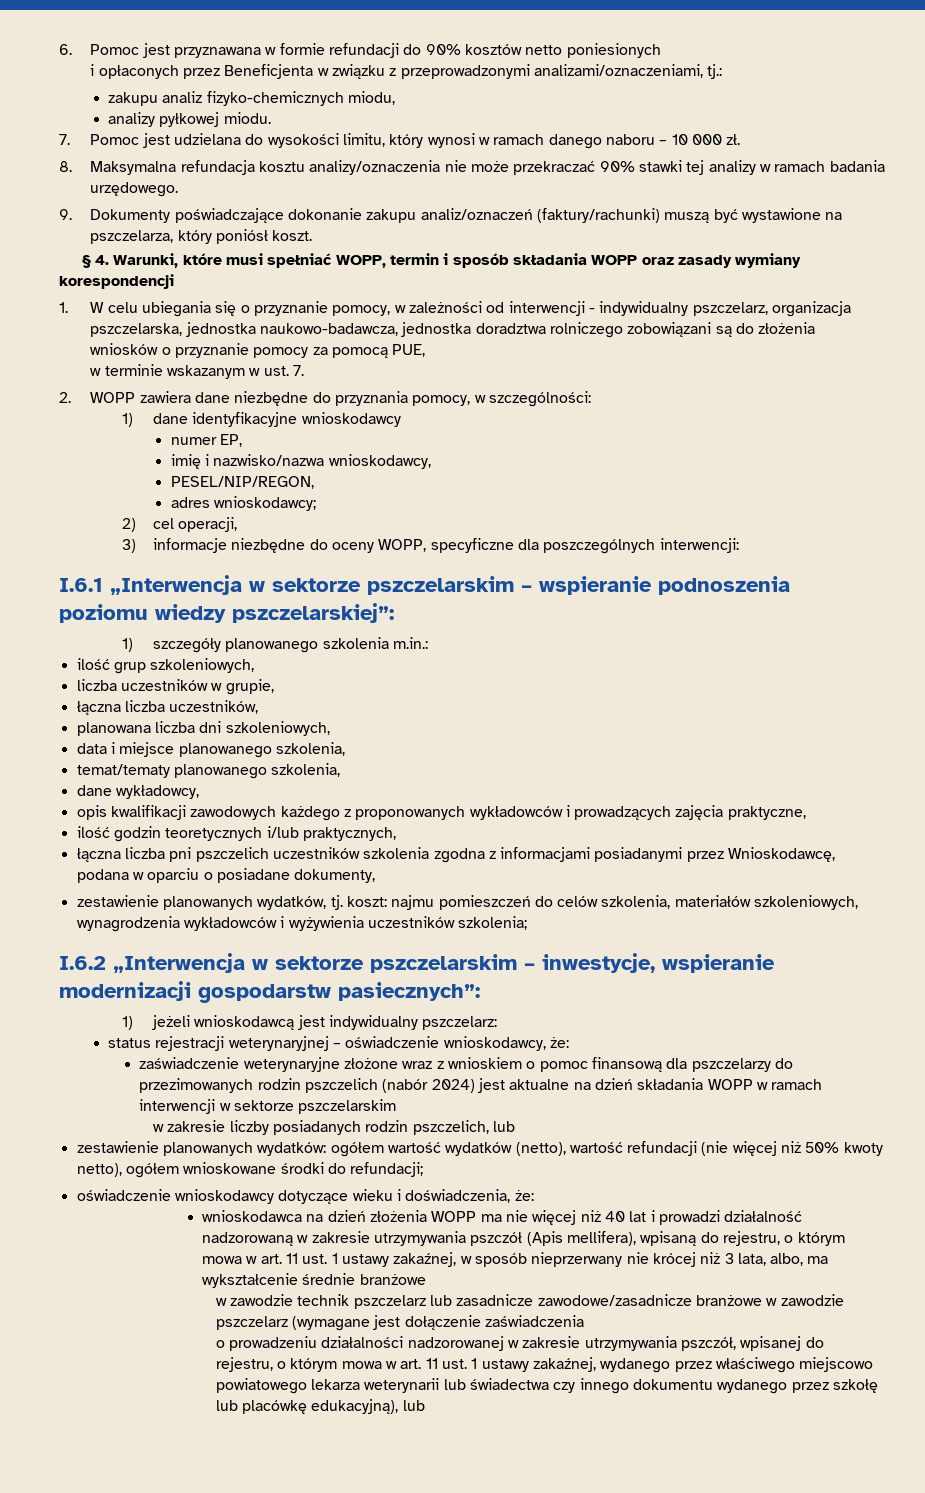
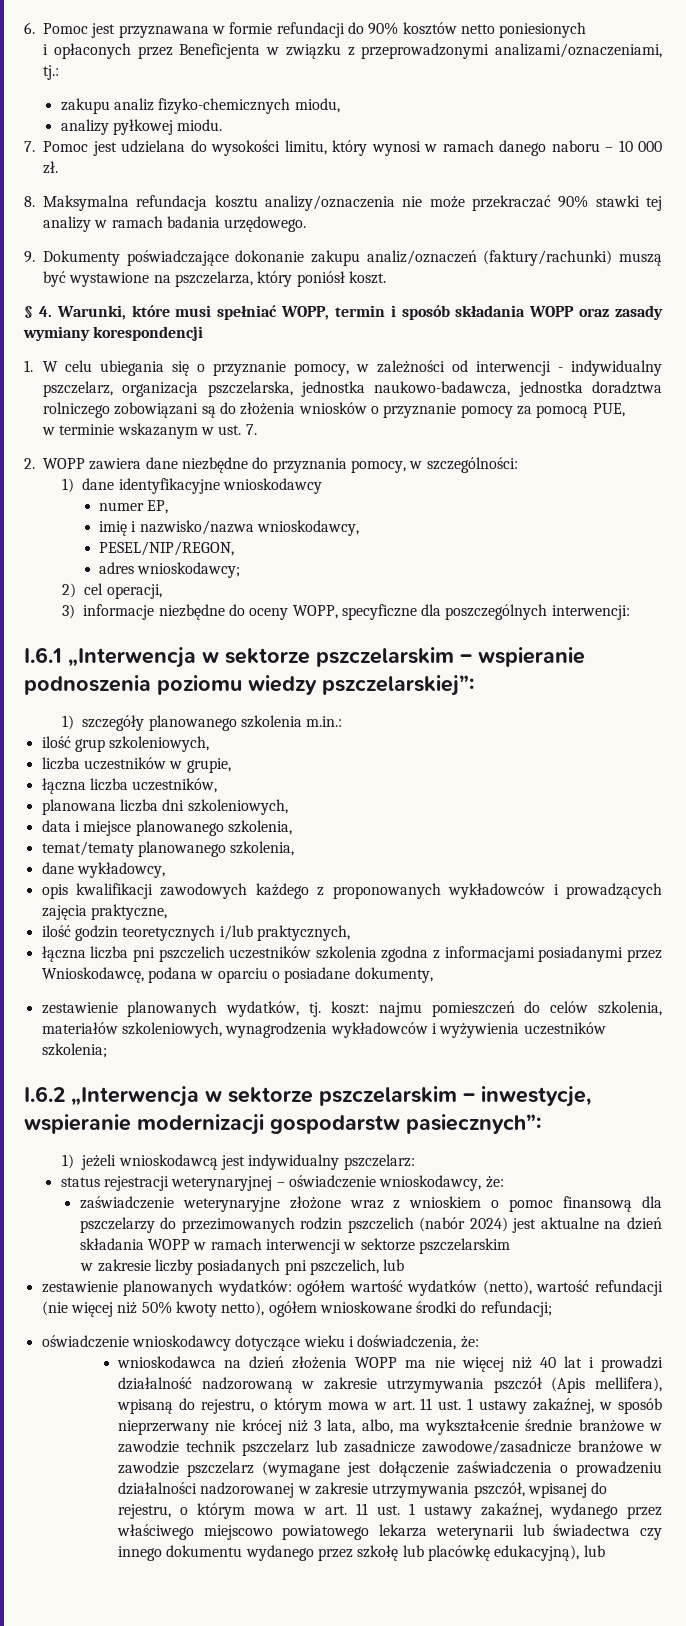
[365,1120,409,1132] rodzin -> [284,1260,307,1275] pni
(426, 1279) // -> (644, 1425) none
(585, 1321) // -> (552, 1467) none

